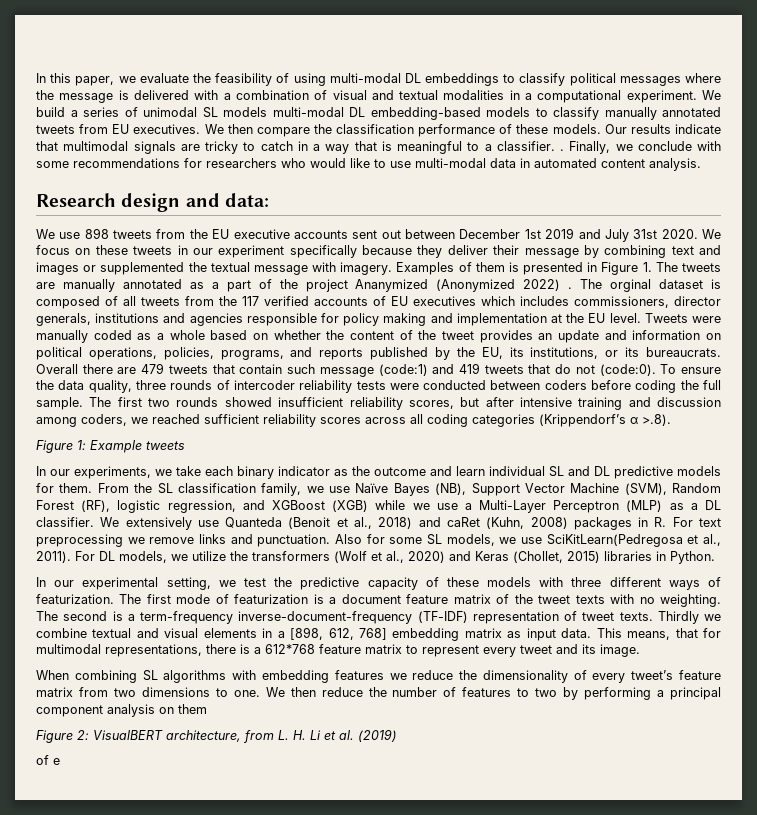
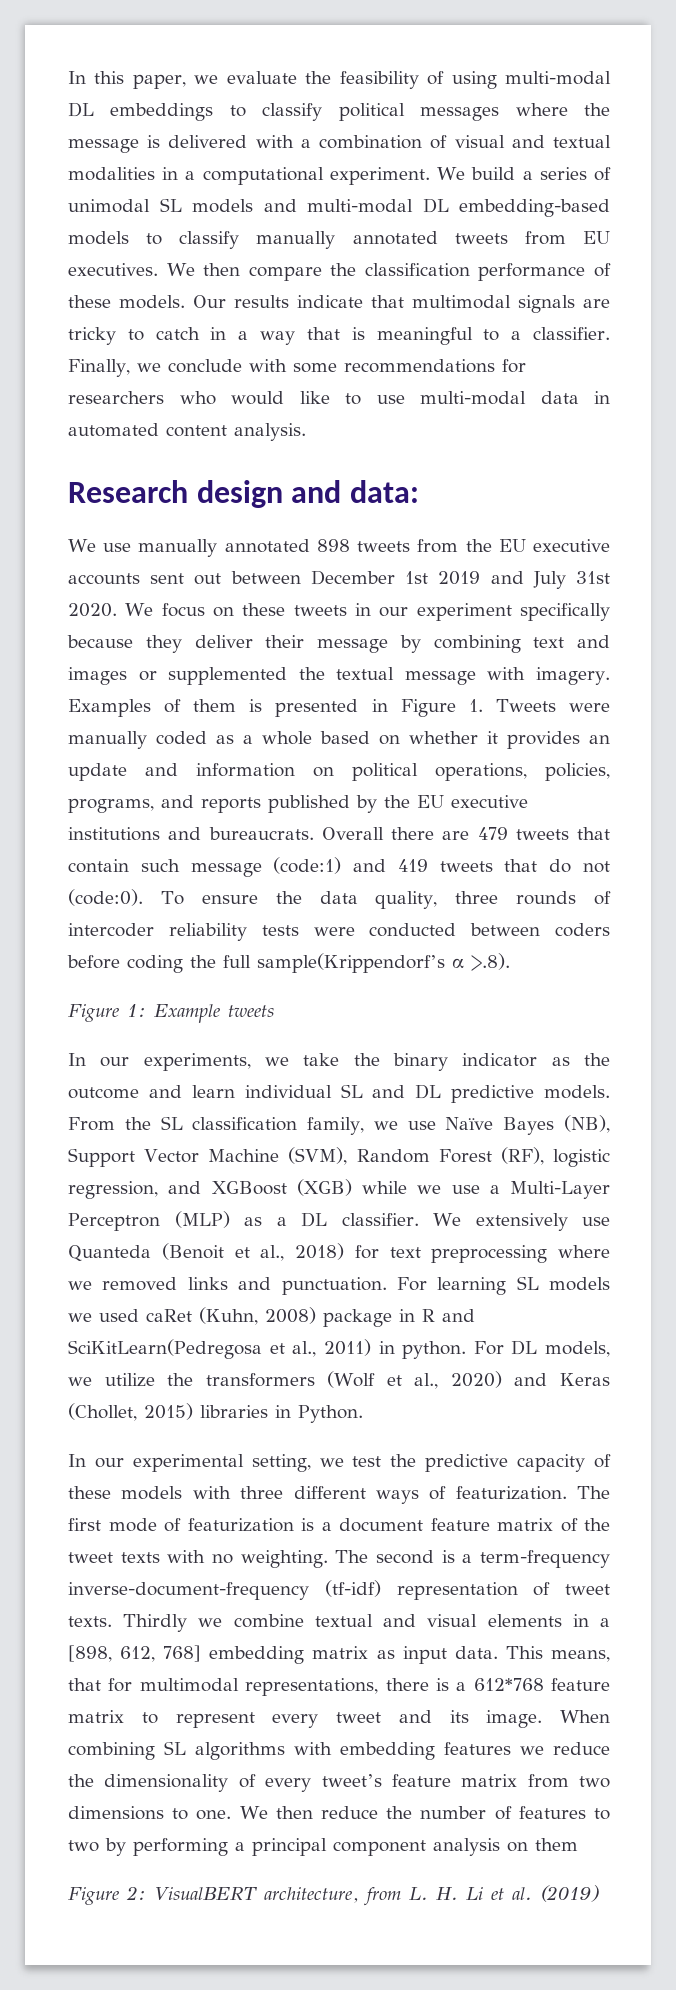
(267, 112) none -> [263,199,297,212] and
[560,149,564,151] . -> (611, 333) none
(81, 235) none -> [138,539,310,557] manually annotated
[655,262,721,272] [36,279,721,292] [36,296,721,309] [36,313,641,326] The tweets are manually annotated as a part of the project Ananymized (Anonymized 2022) . The orginal dataset is composed of all tweets from the 117 verified accounts of EU executives which includes commissioners, director generals, institutions and agencies responsible for policy making and implementation at the EU level. -> (483, 705) none
[326,330,475,340] the content of the tweet -> [487,731,498,744] it
[481,347,640,359] EU, its institutions, or its -> [417,795,528,808] [68,827,202,841] EU executive institutions and
[36,397,721,410] [36,414,626,427] sample. The first two rounds showed insufficient reliability scores, but after intensive training and discussion among coders, we reached sufficient reliability scores across all coding categories (Krippendorf’s -> [257,953,445,973] sample(Krippendorf’s
[205,466,233,476] each -> [353,1053,380,1066] the
[677,466,721,476] [36,483,93,493] models for them. -> [544,1085,610,1099] models.
[418,517,721,530] [36,534,721,547] [36,551,71,563] and caRet (Kuhn, 2008) packages in R. For text preprocessing we remove links and punctuation. Also for some SL models, we use SciKitLearn(Pedregosa et al., 2011). -> [354,1245,610,1263] [68,1276,610,1295] [68,1307,475,1327] [68,1339,467,1359] for text preprocessing where we removed links and punctuation. For learning SL models we used caRet (Kuhn, 2008) package in R and SciKitLearn(Pedregosa et al., 2011) in python.
[417,611,468,623] (TF-IDF) -> [324,1580,381,1597] (tf-idf)
(640, 650) // -> (543, 1719) none
[36,755,60,765] // of e -> (599, 1893) none

